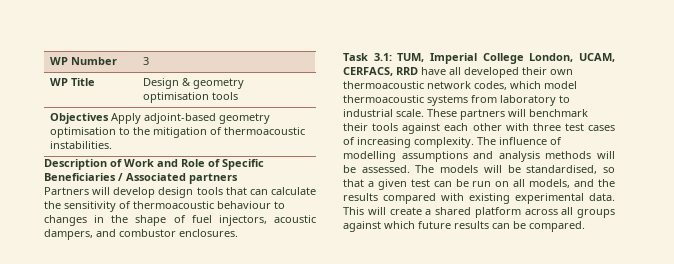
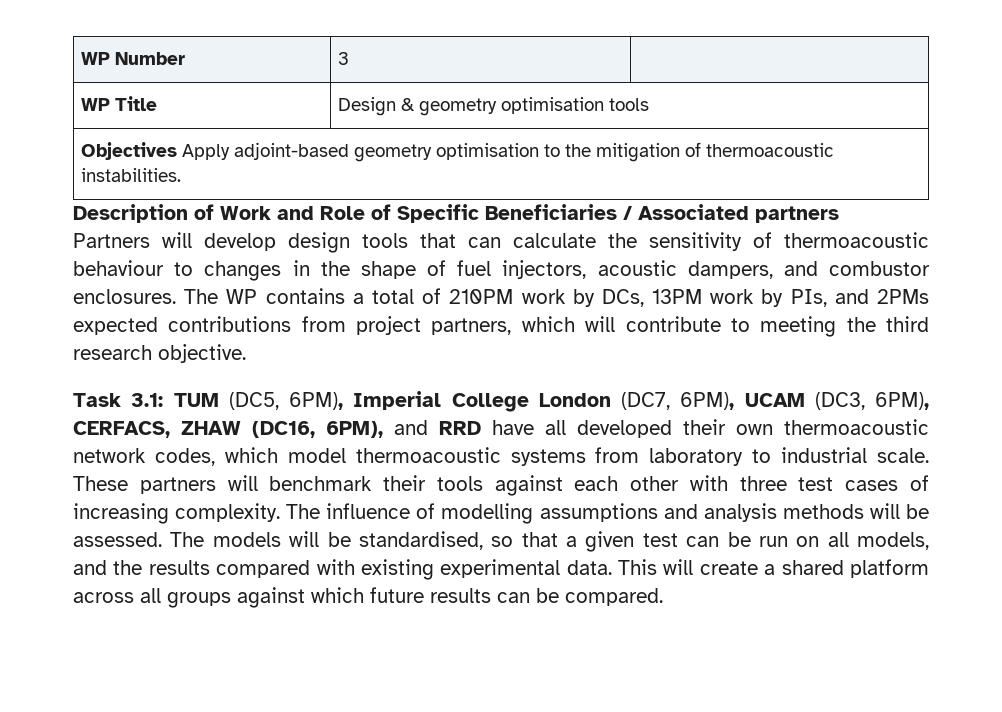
[343,53,615,64] [343,67,393,76] // Task 3.1: TUM, Imperial College London, UCAM, CERFACS, -> [184,288,929,307] [73,316,930,337] [73,344,246,363] [73,391,929,412] [73,420,428,438] The WP contains a total of 210PM work by DCs, 13PM work by PIs, and 2PMs expected contributions from project partners, which will contribute to meeting the third research objective. // Task 3.1: TUM (DC5, 6PM), Imperial College London (DC7, 6PM), UCAM (DC3, 6PM), CERFACS, ZHAW (DC16, 6PM), and

